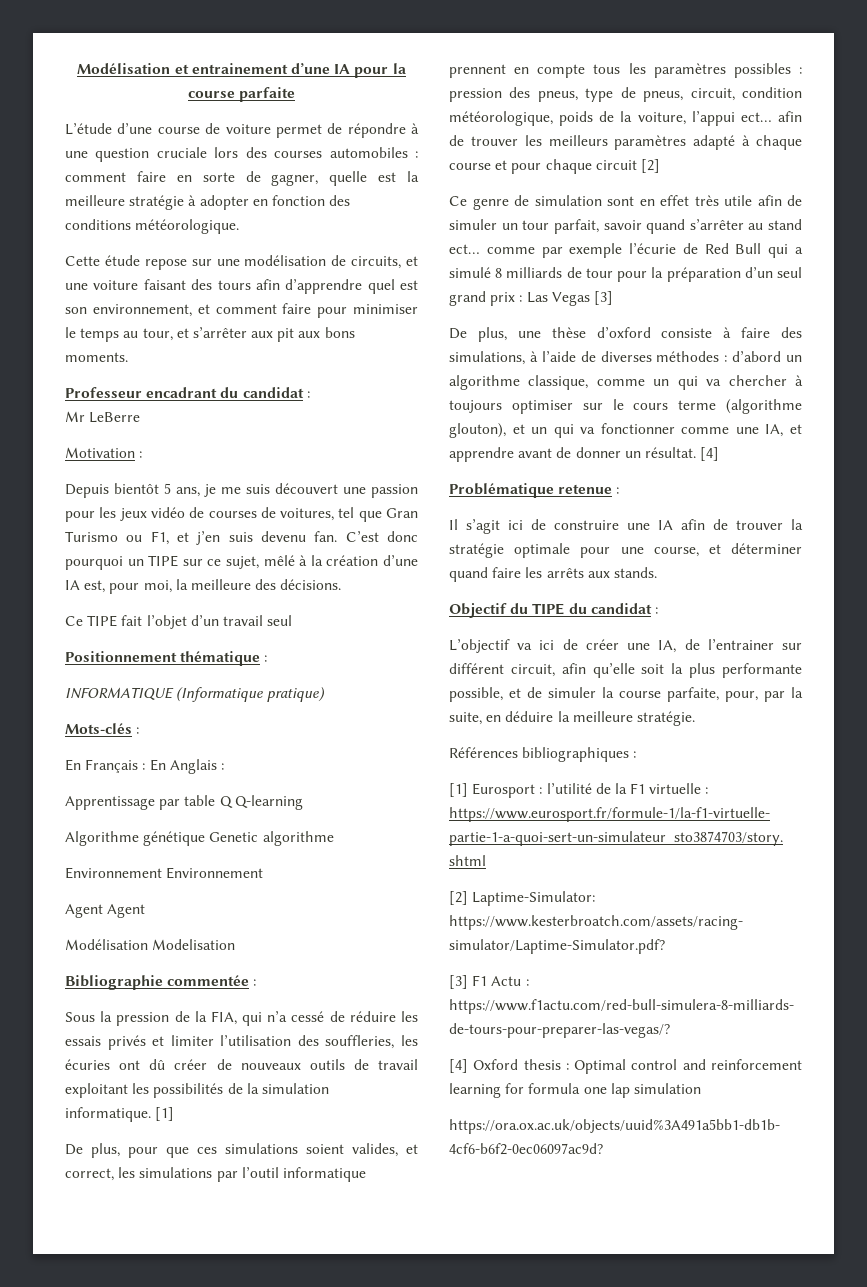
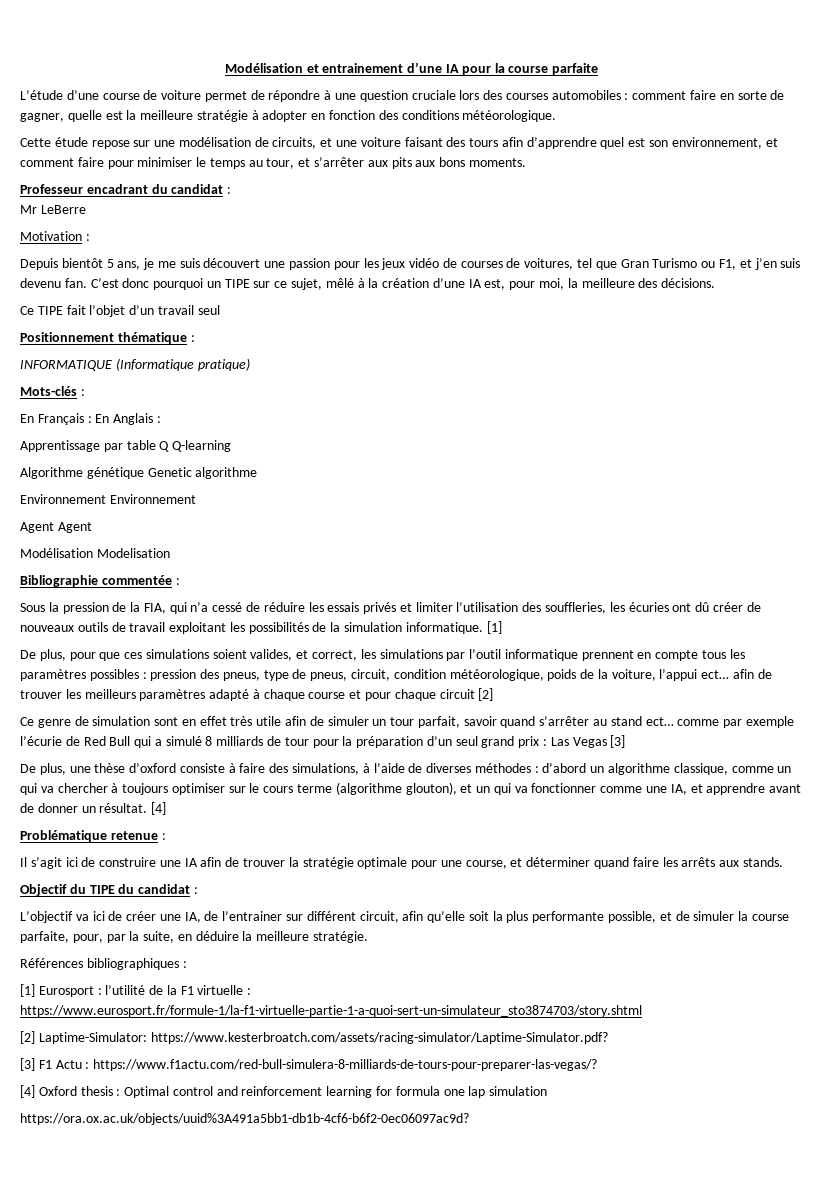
[277,328,295,342] pit -> [391,157,412,169] pits

